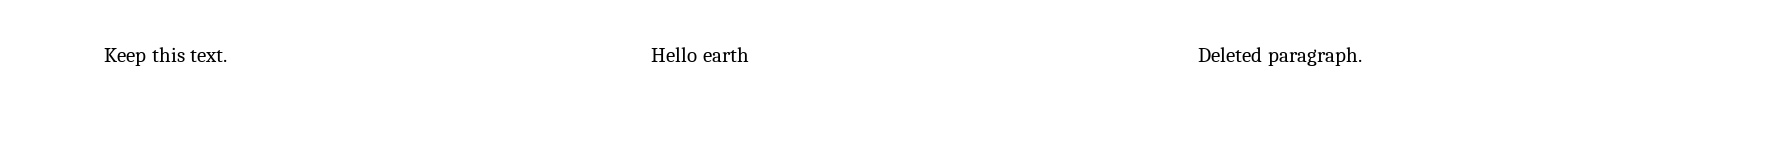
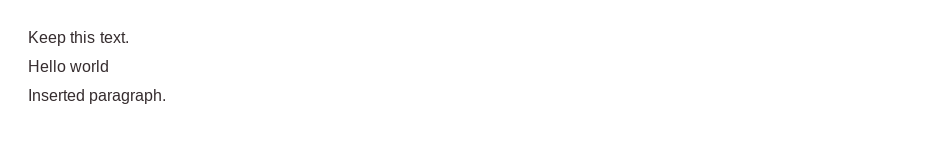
[702,47,749,62] [1198,47,1262,62] earth // Deleted -> [69,60,110,72] [28,89,85,101] world // Inserted

